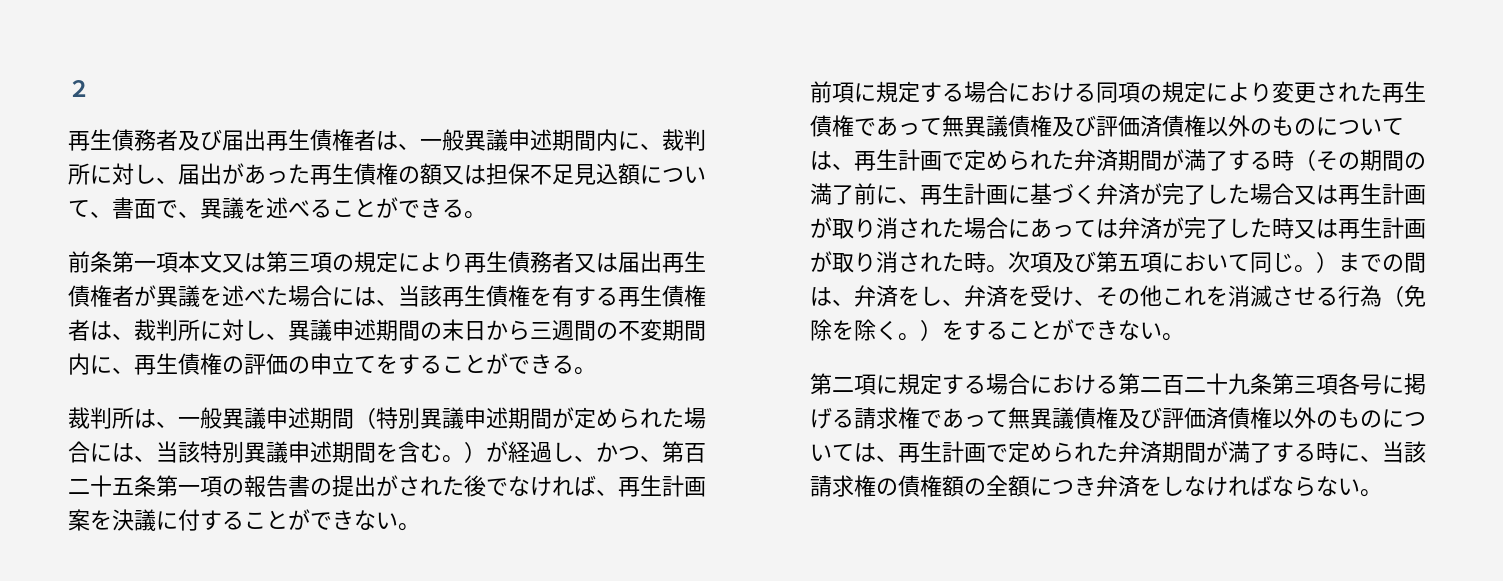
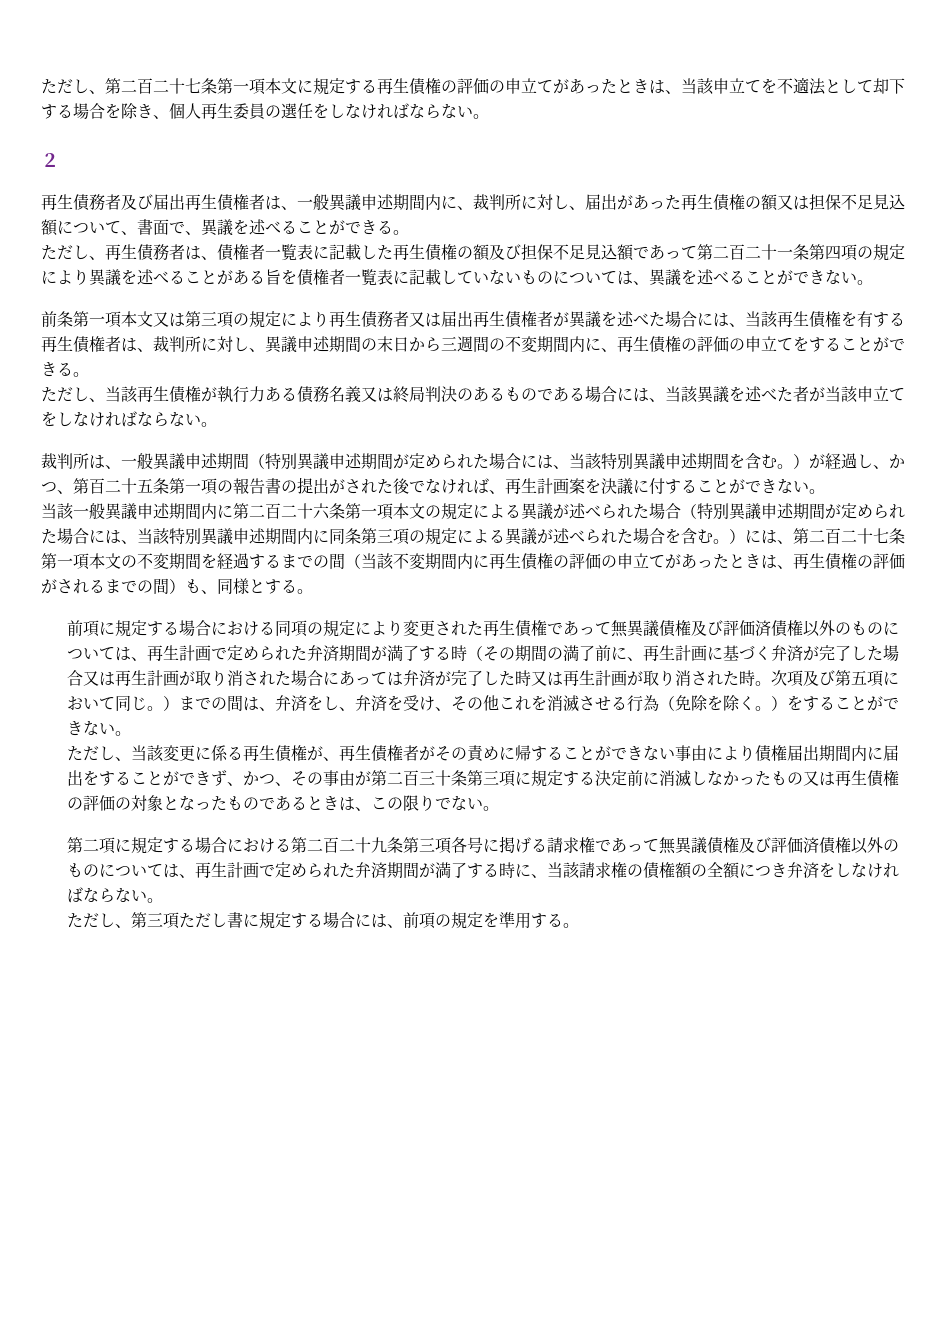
(68, 88) none -> [41,77,905,95] [41,103,489,120] ただし、第二百二十七条第一項本文に規定する再生債権の評価の申立てがあったときは、当該申立てを不適法として却下する場合を除き、個人再生委員の選任をしなければならない。 //
(486, 215) none -> [41,244,905,261] [41,269,873,286] // ただし、再生債務者は、債権者一覧表に記載した再生債権の額及び担保不足見込額であって第二百二十一条第四項の規定により異議を述べることがある旨を債権者一覧表に記載していないものについては、異議を述べることができない。
(596, 371) none -> [41,386,905,403] [41,411,217,427] // ただし、当該再生債権が執行力ある債務名義又は終局判決のあるものである場合には、当該異議を述べた者が当該申立てをしなければならない。
(420, 527) none -> [41,503,905,520] [41,528,905,545] [41,553,905,570] [41,578,313,594] // 当該一般異議申述期間内に第二百二十六条第一項本文の規定による異議が述べられた場合（特別異議申述期間が定められた場合には、当該特別異議申述期間内に同条第三項の規定による異議が述べられた場合を含む。）には、第二百二十七条第一項本文の不変期間を経過するまでの間（当該不変期間内に再生債権の評価の申立てがあったときは、再生債権の評価がされるまでの間）も、同様とする。
(1184, 337) none -> [66,745,899,762] [66,770,899,787] [66,795,499,811] // ただし、当該変更に係る再生債権が、再生債権者がその責めに帰することができない事由により債権届出期間内に届出をすることができず、かつ、その事由が第二百三十条第三項に規定する決定前に消滅しなかったもの又は再生債権の評価の対象となったものであるときは、この限りでない。
(1382, 493) none -> [66,912,579,929] // ただし、第三項ただし書に規定する場合には、前項の規定を準用する。

